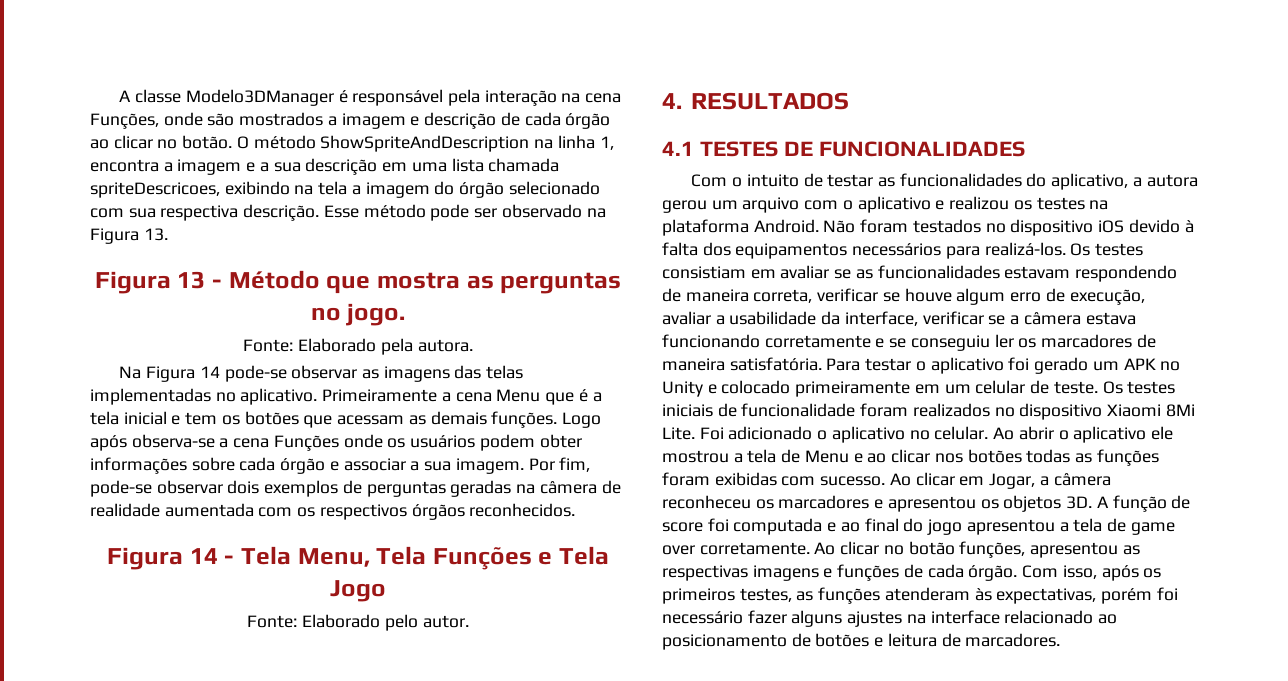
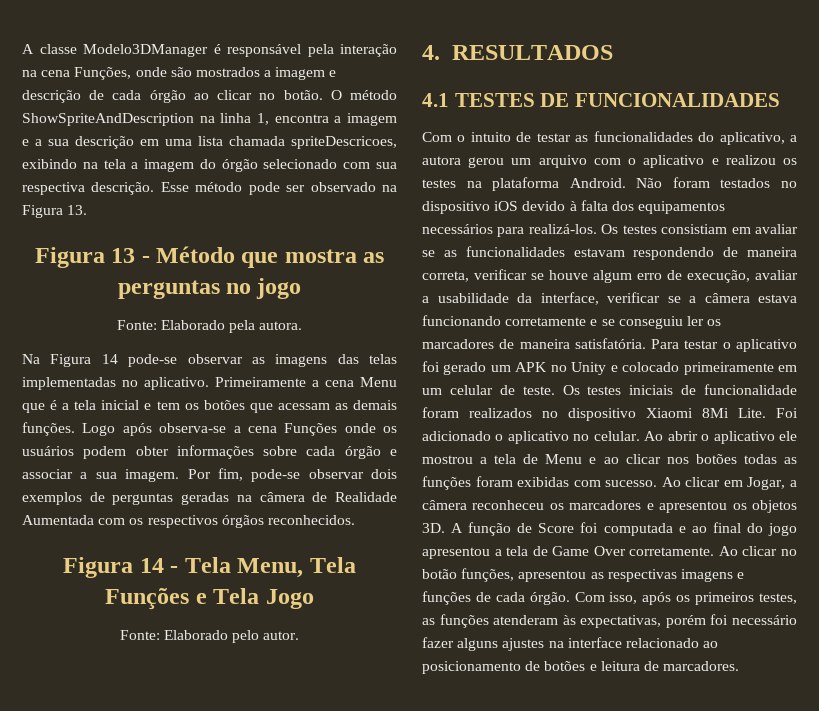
[346,303,406,326] jogo. -> [256,278,302,299] jogo
[90,503,254,517] realidade aumentada -> [335,492,397,502] [22,515,94,525] Realidade Aumentada
[662,522,703,532] score -> [538,523,575,533] Score
[1130,522,1175,535] [662,545,695,555] game over -> [552,546,626,556] Game Over

